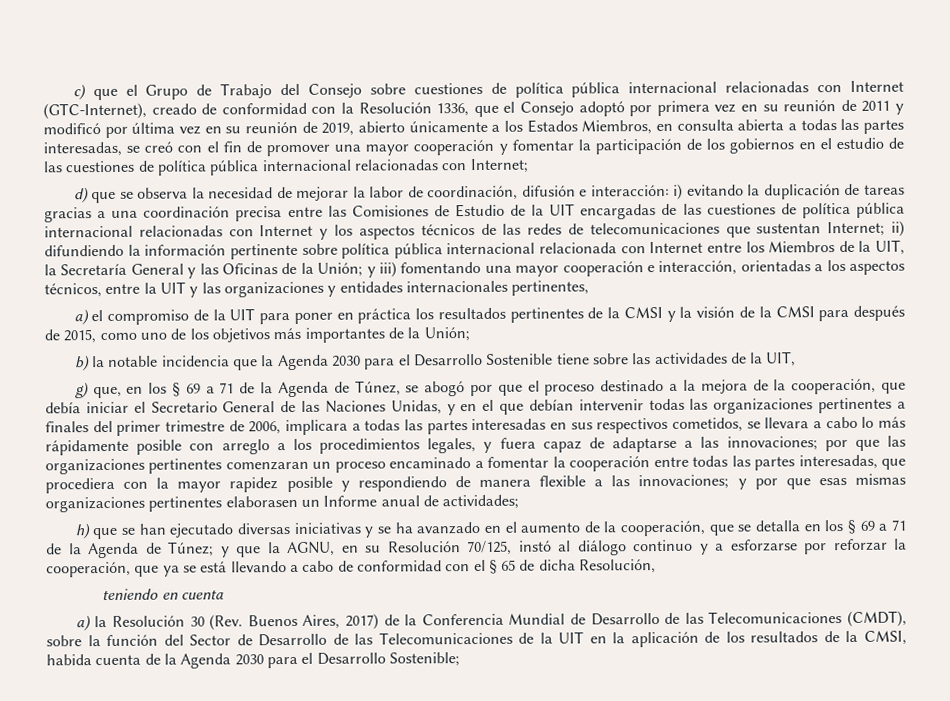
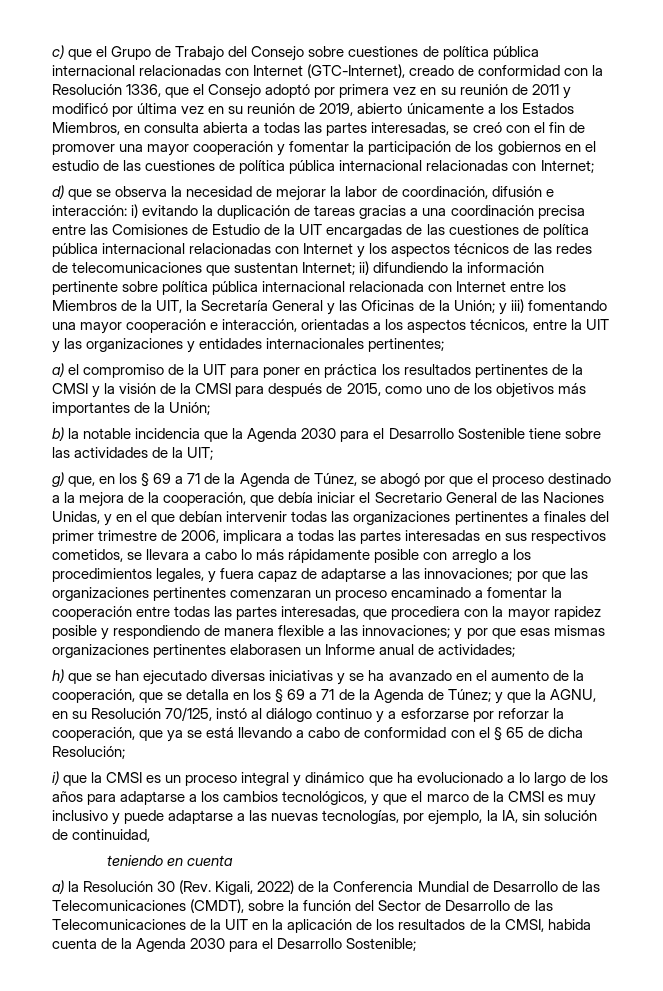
[511,280,590,296] pertinentes, -> [368,338,445,352] pertinentes;
[766,351,797,367] UIT, -> [187,447,214,460] UIT;
[579,559,657,574] Resolución, -> [52,746,125,759] [52,771,608,787] [52,791,596,806] [52,810,597,825] [52,829,151,842] Resolución; // i) que la CMSI es un proceso integral y dinámico que ha evolucionado a lo largo de los años para adaptarse a los cambios tecnológicos, y que el marco de la CMSI es muy inclusivo y puede adaptarse a las nuevas tecnologías, por ejemplo, la IA, sin solución de continuidad,
[247,613,379,630] Buenos Aires, 2017) -> [215,880,295,895] Kigali, 2022)

